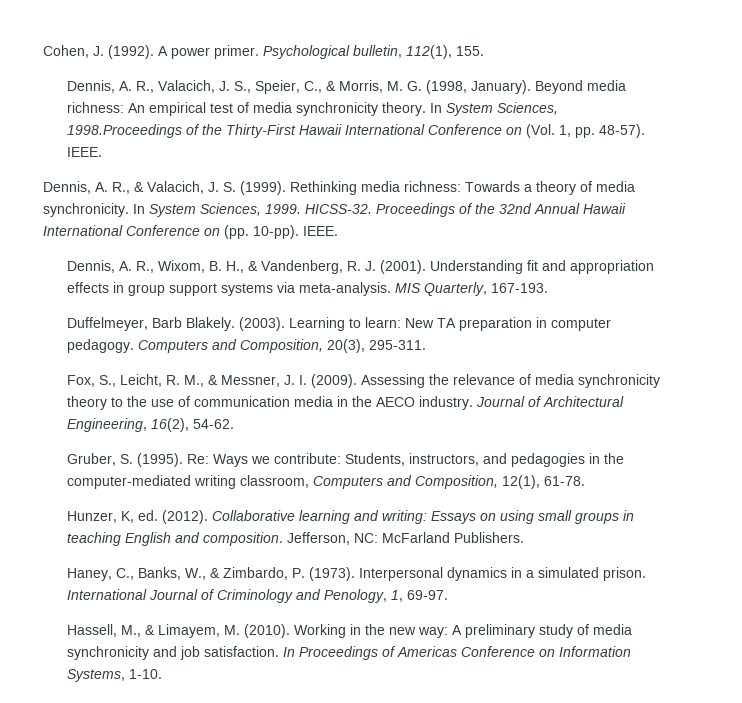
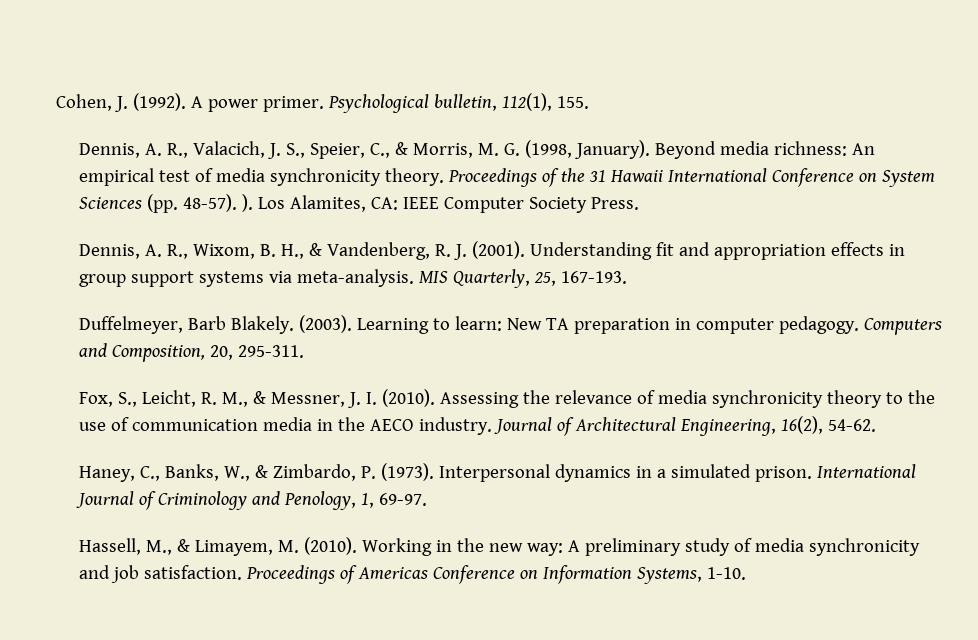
[430,102,559,116] [67,124,646,138] [67,147,103,157] [43,181,635,195] [43,203,626,217] [43,225,338,239] In System Sciences, 1998.Proceedings of the Thirty-First Hawaii International Conference on (Vol. 1, pp. 48-57). IEEE. // Dennis, A. R., & Valacich, J. S. (1999). Rethinking media richness: Towards a theory of media synchronicity. In System Sciences, 1999. HICSS-32. Proceedings of the 32nd Annual Hawaii International Conference on (pp. 10-pp). IEEE. -> [447,168,935,187] [78,194,639,213] Proceedings of the 31 Hawaii International Conference on System Sciences (pp. 48-57). ). Los Alamites, CA: IEEE Computer Society Press.
(488, 289) none -> [533,272,556,286] 25,
[327,339,366,353] 20(3), -> [209,345,233,360] 20,
[311,374,358,388] (2009). -> [381,389,435,407] (2010).
[67,453,625,467] [67,475,586,489] [67,510,635,524] [67,532,525,546] // Gruber, S. (1995). Re: Ways we contribute: Students, instructors, and pedagogies in the computer-mediated writing classroom, Computers and Composition, 12(1), 61-78. // Hunzer, K, ed. (2012). Collaborative learning and writing: Essays on using small groups in teaching English and composition. Jefferson, NC: McFarland Publishers. -> (876, 425) none
[283,647,296,657] In -> (242, 572) none

